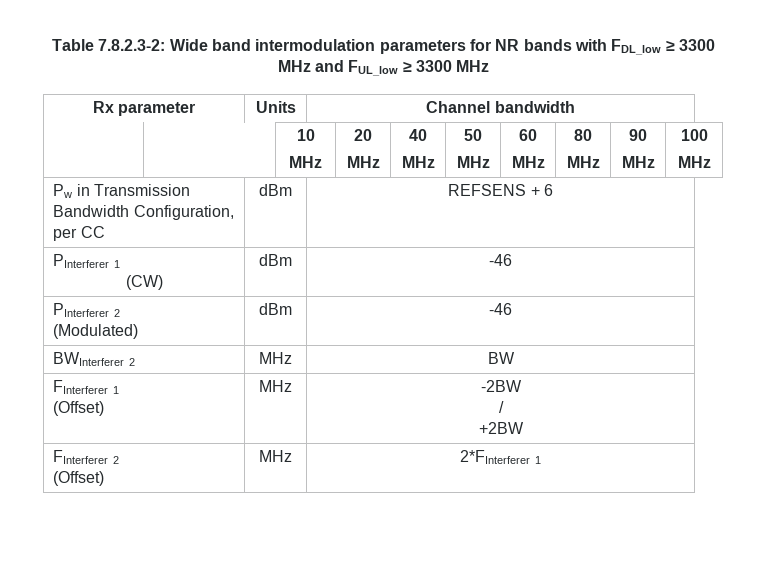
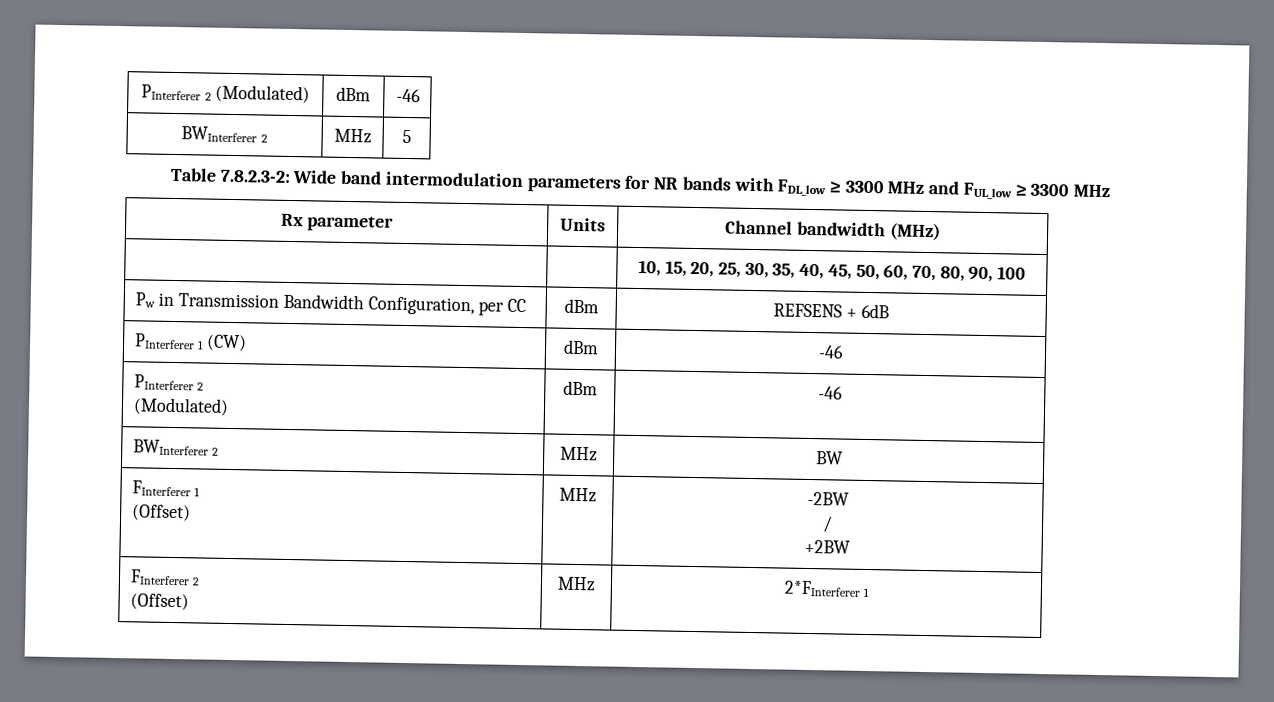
(52, 45) none -> [140,84,311,104] [336,86,371,102] [395,88,421,103] [181,126,268,143] [333,128,372,144] [401,129,412,144] PInterferer 2 (Modulated) | dBm | -46 // BWInterferer 2 | MHz | 5 //
[296,129,315,141] [289,156,322,168] [354,129,372,141] [346,156,380,168] [409,129,427,141] [401,156,435,168] [464,129,482,141] [456,156,490,168] [519,129,537,141] [511,156,545,168] [574,129,592,141] [566,156,600,168] [629,129,647,141] [621,156,655,168] // | | 10 // MHz | 20 // MHz | 40 // MHz | 50 // MHz | 60 // MHz | 80 // MHz | 90 // MHz | -> [888,222,941,241] [637,259,994,283] (MHz) // | | 10, 15, 20, 25, 30, 35, 40, 45, 50, 60, 70, 80, 90,
[677,156,711,168] // MHz -> (1027, 273) none
[543,184,553,196] 6 -> [860,303,889,319] 6dB
(120, 264) // -> (205, 345) none

